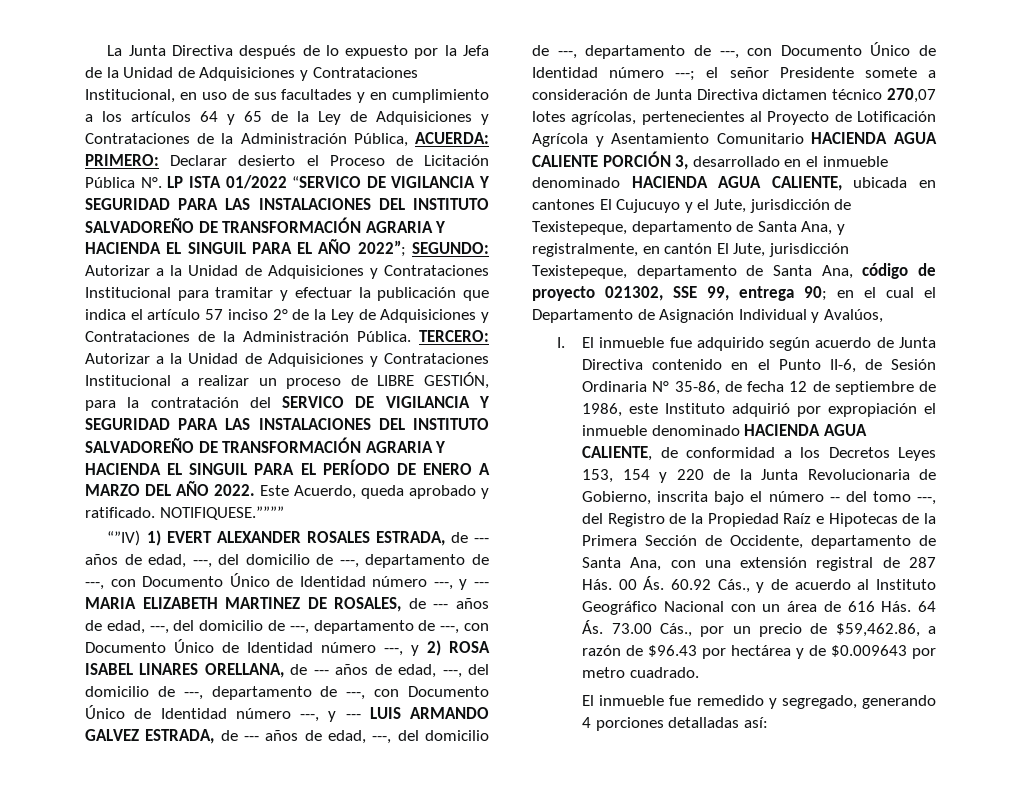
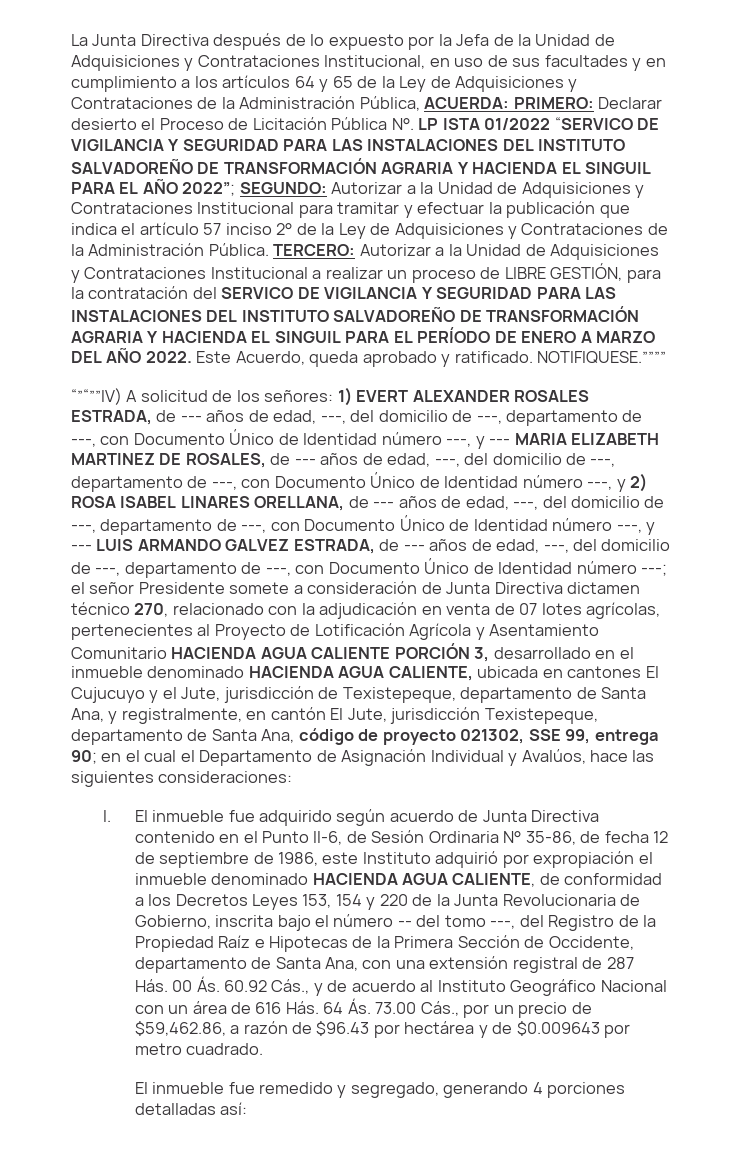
[107,530,141,546] “”IV) -> [71,388,334,405] “”“””IV) A solicitud de los señores:
[887,88,936,103] 270,07 -> [134,602,538,619] 270, relacionado con la adjudicación en venta de 07
(883, 316) none -> [590,750,655,762] [71,771,293,787] hace las siguientes consideraciones:

